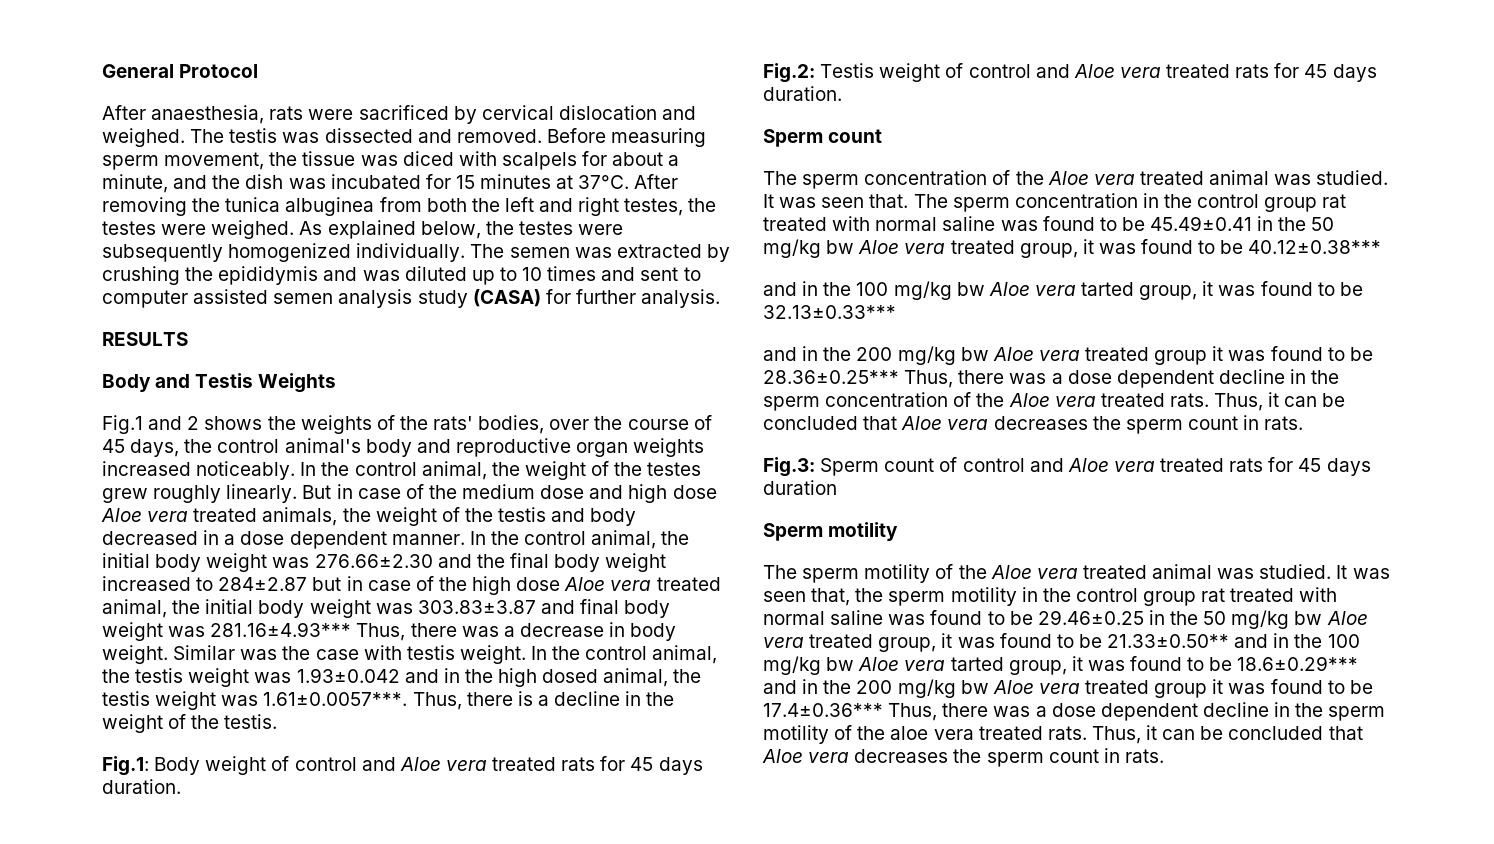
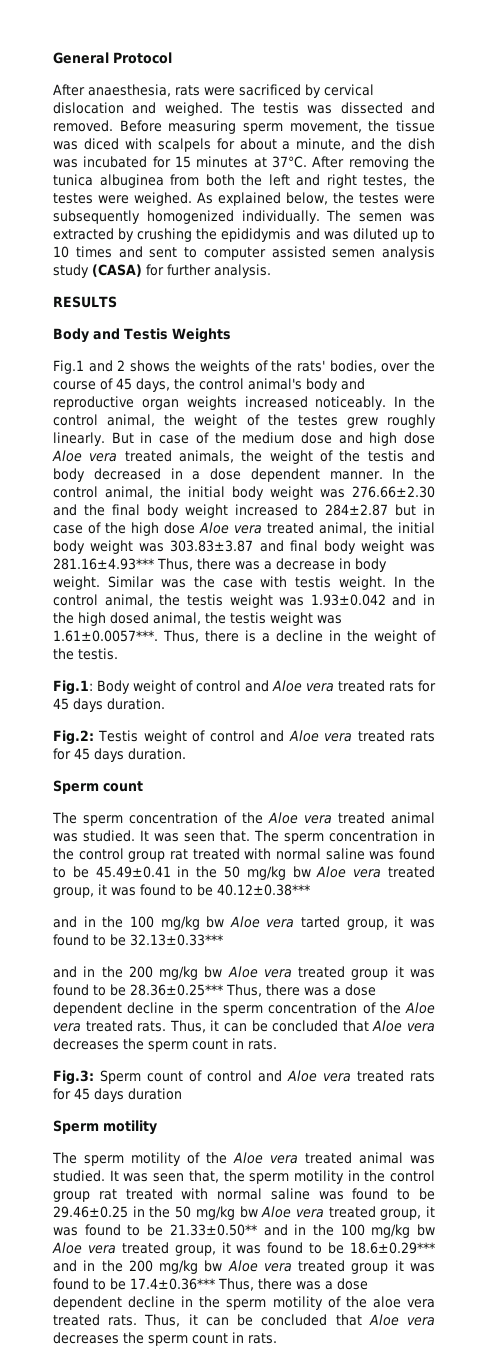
[950,657,1004,671] tarted -> [121,1242,169,1254] treated

